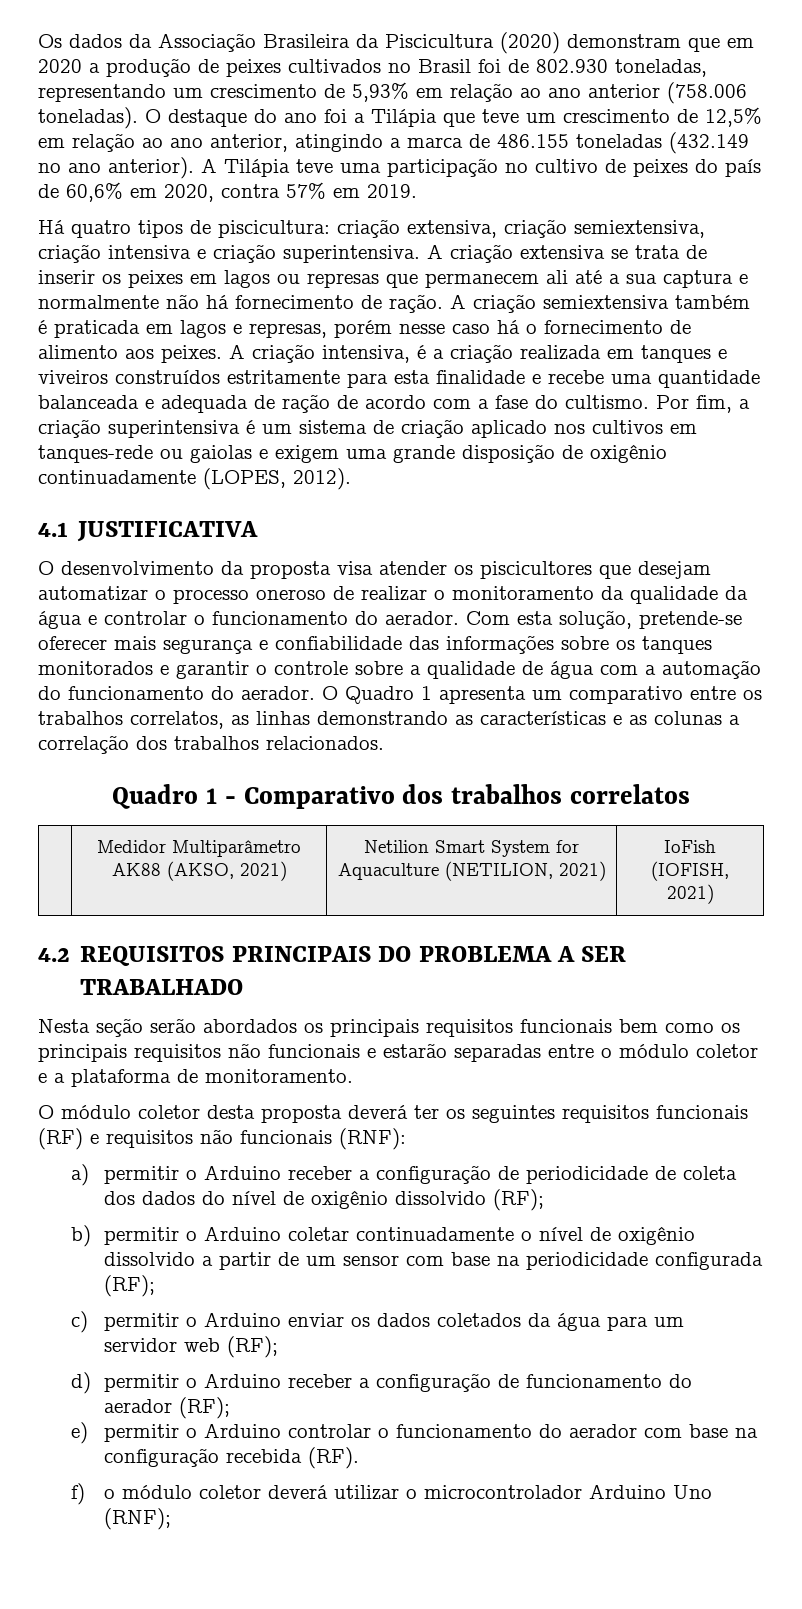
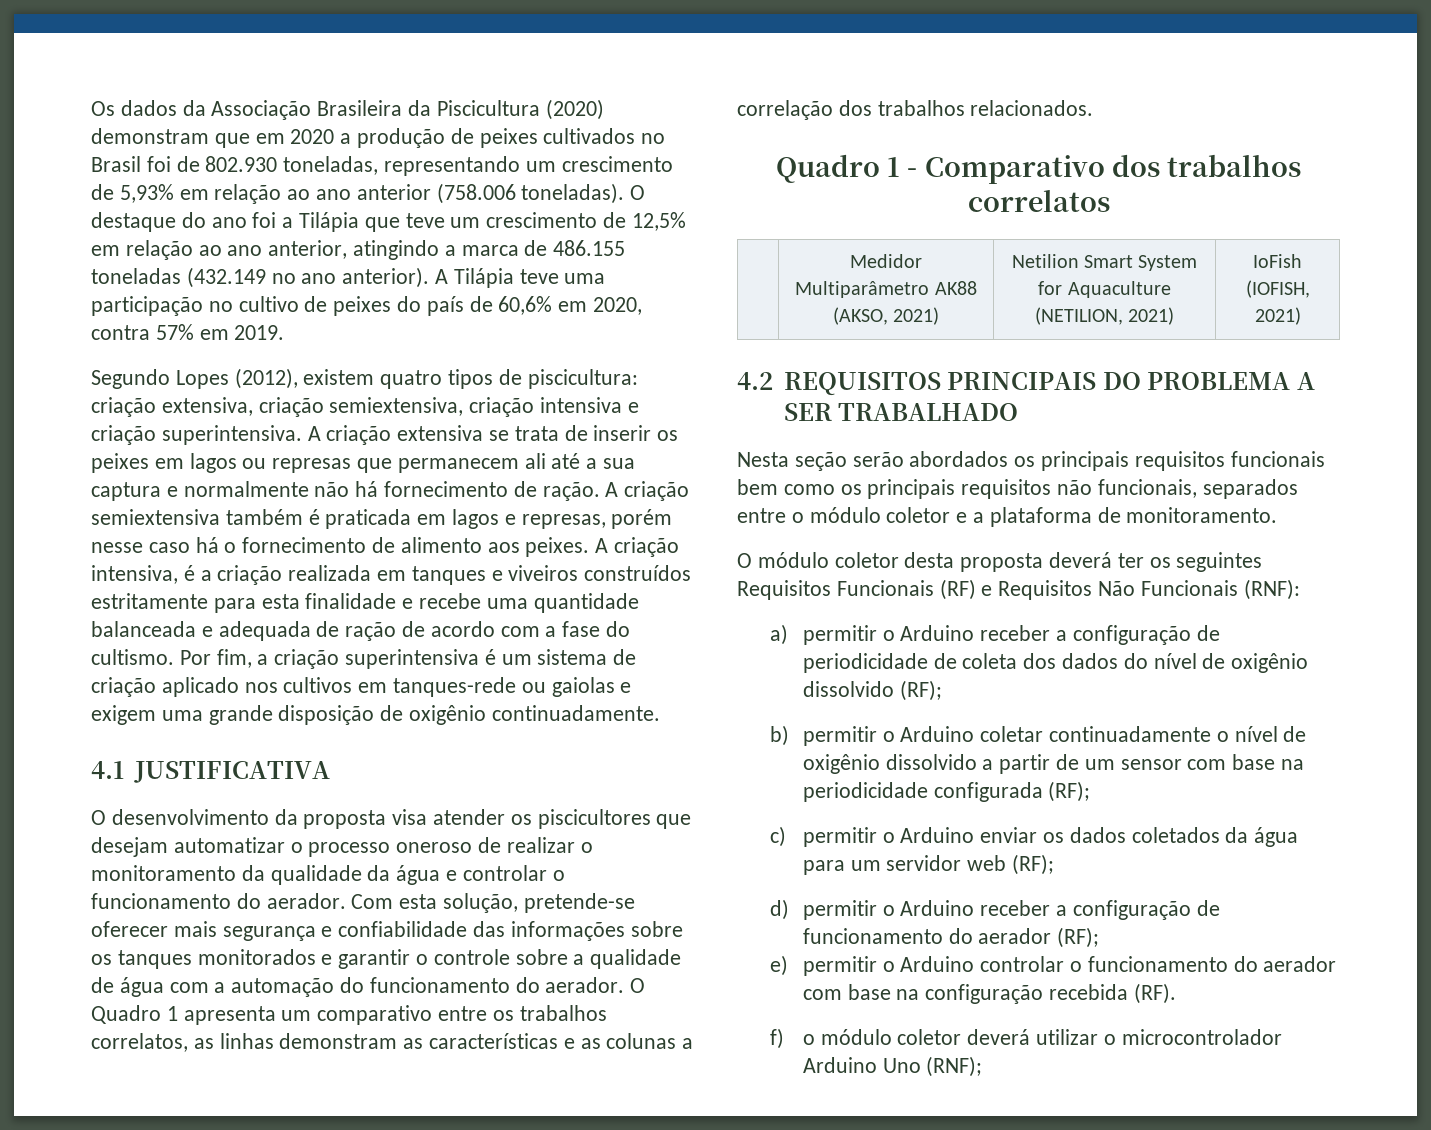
[38,220,65,234] Há -> [91,368,375,389] Segundo Lopes (2012), existem
[38,468,351,490] continuadamente (LOPES, 2012). -> [491,705,660,721] continuadamente.
[317,711,448,725] demonstrando -> [279,1033,398,1049] demonstram
[268,1043,541,1062] funcionais e estarão separadas -> [1097,479,1298,499] funcionais, separados
[562,1105,748,1123] [38,1128,332,1150] requisitos funcionais (RF) e requisitos não funcionais -> [737,579,1238,600] Requisitos Funcionais (RF) e Requisitos Não Funcionais

